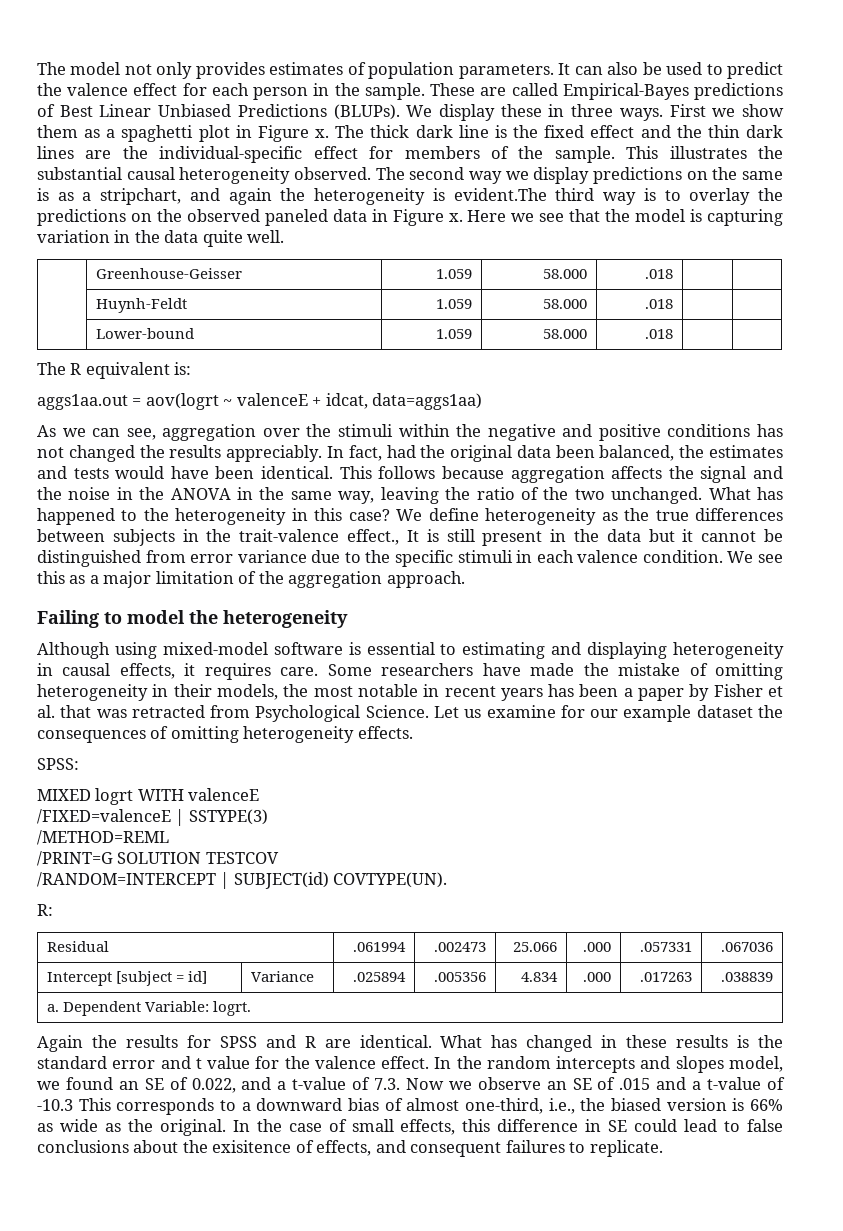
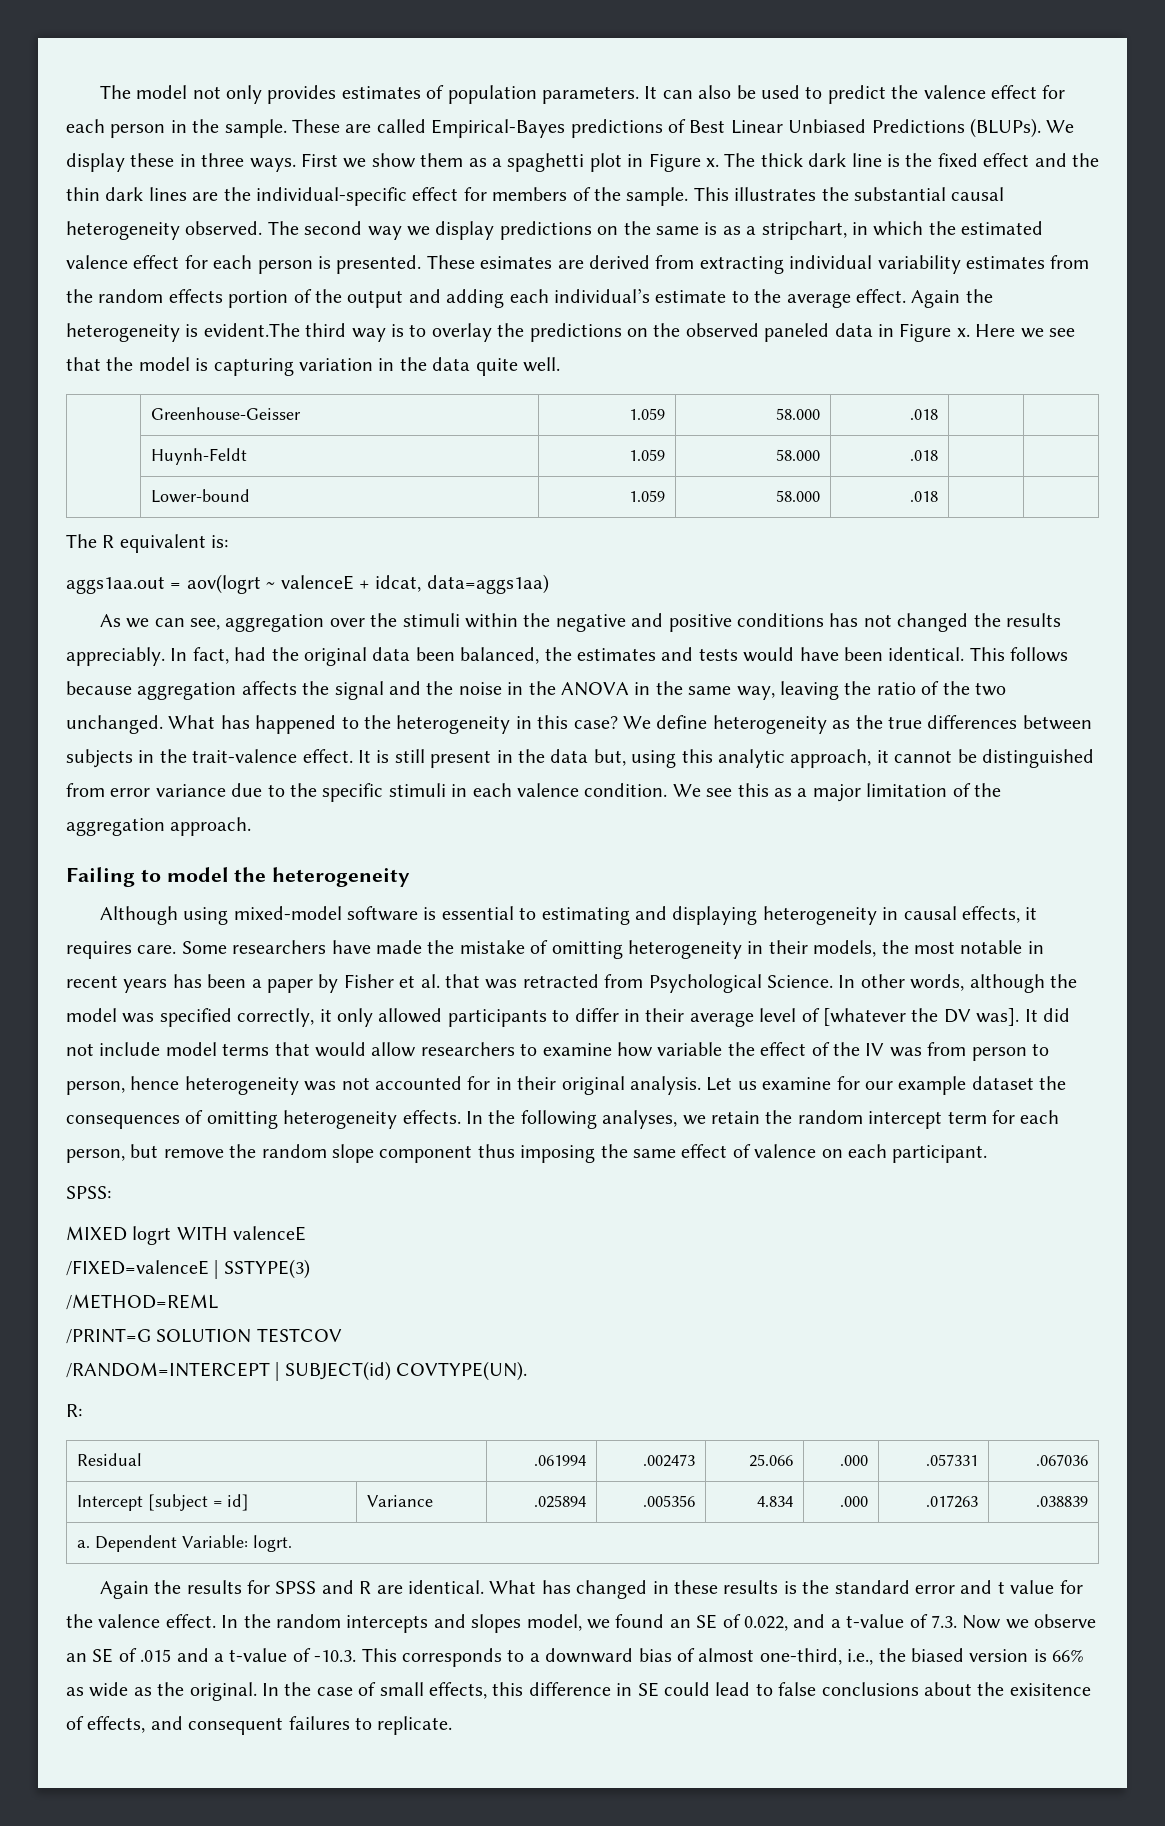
[189,188,272,205] and again -> [851,221,1044,236] [66,255,1090,274] [66,288,961,308] in which the estimated valence effect for each person is presented. These esimates are derived from extracting individual variability estimates from the random effects portion of the output and adding each individual’s estimate to the average effect. Again
[347,529,400,545] effect., -> [302,749,353,763] effect.
[648,529,675,542] but -> [593,749,872,768] but, using this analytic approach,
(429, 711) none -> [838,974,1077,993] [66,1008,1070,1027] [66,1042,1049,1061] [66,1076,701,1095] In other words, although the model was specified correctly, it only allowed participants to differ in their average level of [whatever the DV was]. It did not include model terms that would allow researchers to examine how variable the effect of the IV was from person to person, hence heterogeneity was not accounted for in their original analysis.
(413, 732) none -> [466,1110,1060,1129] [66,1144,988,1163] In the following analyses, we retain the random intercept term for each person, but remove the random slope component thus imposing the same effect of valence on each participant.
[37,1099,73,1111] -10.3 -> [314,1650,357,1662] -10.3.

